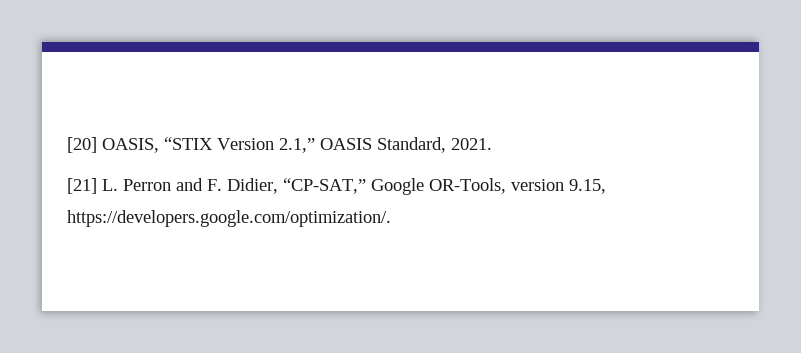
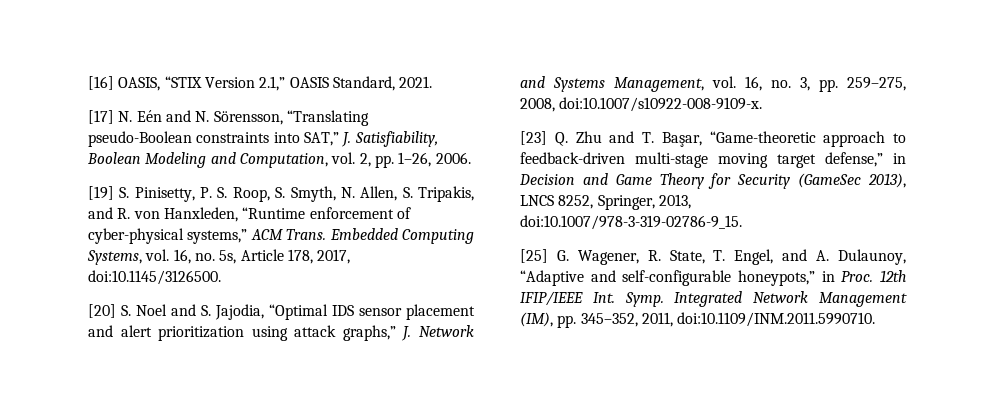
[67,137,97,153] [20] -> [88,76,114,90] [16]
[67,178,606,195] [67,210,391,227] [21] L. Perron and F. Didier, “CP-SAT,” Google OR-Tools, version 9.15, https://developers.google.com/optimization/. -> [88,110,369,126] [88,131,438,147] [87,152,471,168] [88,186,475,202] [88,207,411,222] [88,228,475,244] [87,249,351,265] [88,270,221,285] [88,304,475,320] [88,325,474,341] [520,76,906,92] [520,97,763,112] [520,131,906,147] [520,152,906,168] [519,173,906,189] [520,194,691,210] [520,215,742,230] [520,249,906,265] [520,270,906,286] [520,291,907,307] [520,312,876,328] [17] N. Eén and N. Sörensson, “Translating pseudo-Boolean constraints into SAT,” J. Satisfiability, Boolean Modeling and Computation, vol. 2, pp. 1–26, 2006. // [19] S. Pinisetty, P. S. Roop, S. Smyth, N. Allen, S. Tripakis, and R. von Hanxleden, “Runtime enforcement of cyber-physical systems,” ACM Trans. Embedded Computing Systems, vol. 16, no. 5s, Article 178, 2017, doi:10.1145/3126500. // [20] S. Noel and S. Jajodia, “Optimal IDS sensor placement and alert prioritization using attack graphs,” J. Network and Systems Management, vol. 16, no. 3, pp. 259–275, 2008, doi:10.1007/s10922-008-9109-x. // [23] Q. Zhu and T. Başar, “Game-theoretic approach to feedback-driven multi-stage moving target defense,” in Decision and Game Theory for Security (GameSec 2013), LNCS 8252, Springer, 2013, doi:10.1007/978-3-319-02786-9_15. // [25] G. Wagener, R. State, T. Engel, and A. Dulaunoy, “Adaptive and self-configurable honeypots,” in Proc. 12th IFIP/IEEE Int. Symp. Integrated Network Management (IM), pp. 345–352, 2011, doi:10.1109/INM.2011.5990710.

